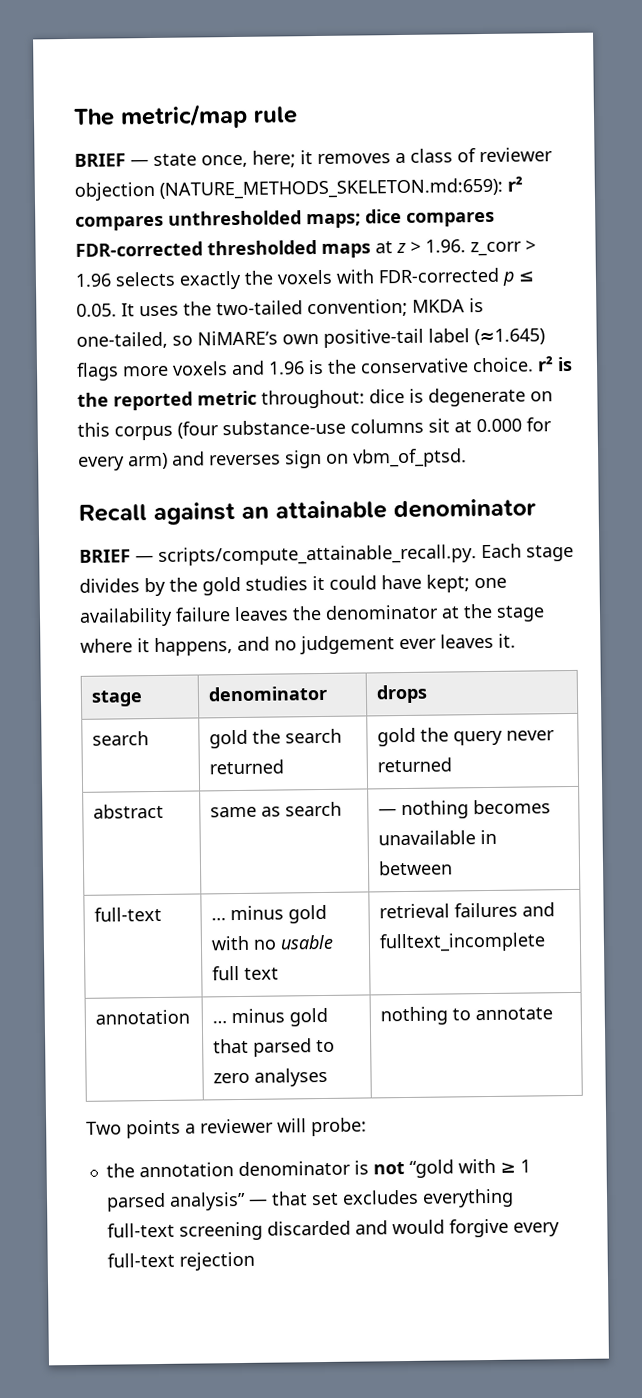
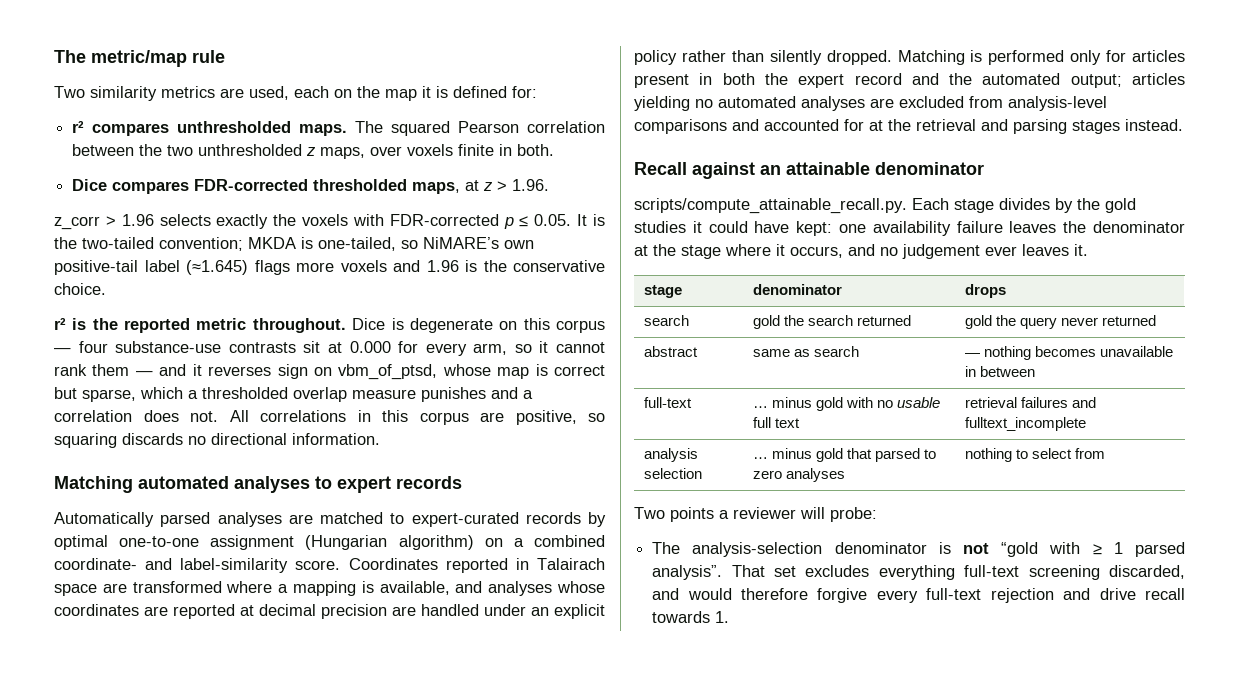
[74,147,553,168] [74,176,523,201] [75,208,402,231] BRIEF — state once, here; it removes a class of reviewer objection (NATURE_METHODS_SKELETON.md:659): r² compares unthresholded maps; dice -> [54,86,537,101] [72,121,606,136] [72,144,555,159] [72,179,108,191] Two similarity metrics are used, each on the map it is defined for: // r² compares unthresholded maps. The squared Pearson correlation between the two unthresholded z maps, over voxels finite in both. // Dice
[321,243,371,258] maps -> [412,182,461,194] maps,
(466, 246) none -> (550, 185) //
[139,305,179,317] uses -> [593,214,605,226] is
(534, 365) none -> (106, 289) //
[261,388,405,409] throughout: dice -> [252,318,386,333] throughout. Dice
[177,418,424,439] (four substance-use columns -> [54,341,296,353] — four substance-use contrasts
[128,448,467,470] arm) and reverses sign on vbm_of_ptsd. -> [473,341,605,355] [54,364,605,380] [54,387,533,402] [54,410,605,425] [54,433,380,448] [54,476,462,493] [54,512,606,527] [54,535,606,550] [54,558,606,573] [54,581,605,596] [54,604,605,619] [634,50,1185,65] [634,73,1185,88] [634,96,1107,111] [634,119,1183,134] arm, so it cannot rank them — and it reverses sign on vbm_of_ptsd, whose map is correct but sparse, which a thresholded overlap measure punishes and a correlation does not. All correlations in this corpus are positive, so squaring discards no directional information. // Matching automated analyses to expert records // Automatically parsed analyses are matched to expert-curated records by optimal one-to-one assignment (Hungarian algorithm) on a combined coordinate- and label-similarity score. Coordinates reported in Talairach space are transformed where a mapping is available, and analyses whose coordinates are reported at decimal precision are handled under an explicit policy rather than silently dropped. Matching is performed only for articles present in both the expert record and the automated output; articles yielding no automated analyses are excluded from analysis-level comparisons and accounted for at the retrieval and parsing stages instead.
[79,549,154,563] BRIEF — -> (984, 168) none
[426,574,470,593] kept; -> [796,221,833,236] kept:
[154,637,233,657] happens, -> [790,246,843,258] occurs,
[95,1009,191,1025] annotation -> [643,448,698,462] [643,468,702,479] analysis selection
[475,1007,554,1021] annotate -> [1032,448,1106,459] select from
[105,1162,234,1178] the annotation -> [652,542,823,557] The analysis-selection
[168,1191,308,1211] analysis” — that -> [652,565,765,580] analysis”. That
[266,1220,351,1236] discarded -> [1109,565,1185,579] discarded,
(445, 1227) none -> [741,588,809,600] therefore
(255, 1261) none -> [1063,588,1185,600] [652,611,730,623] and drive recall towards 1.

